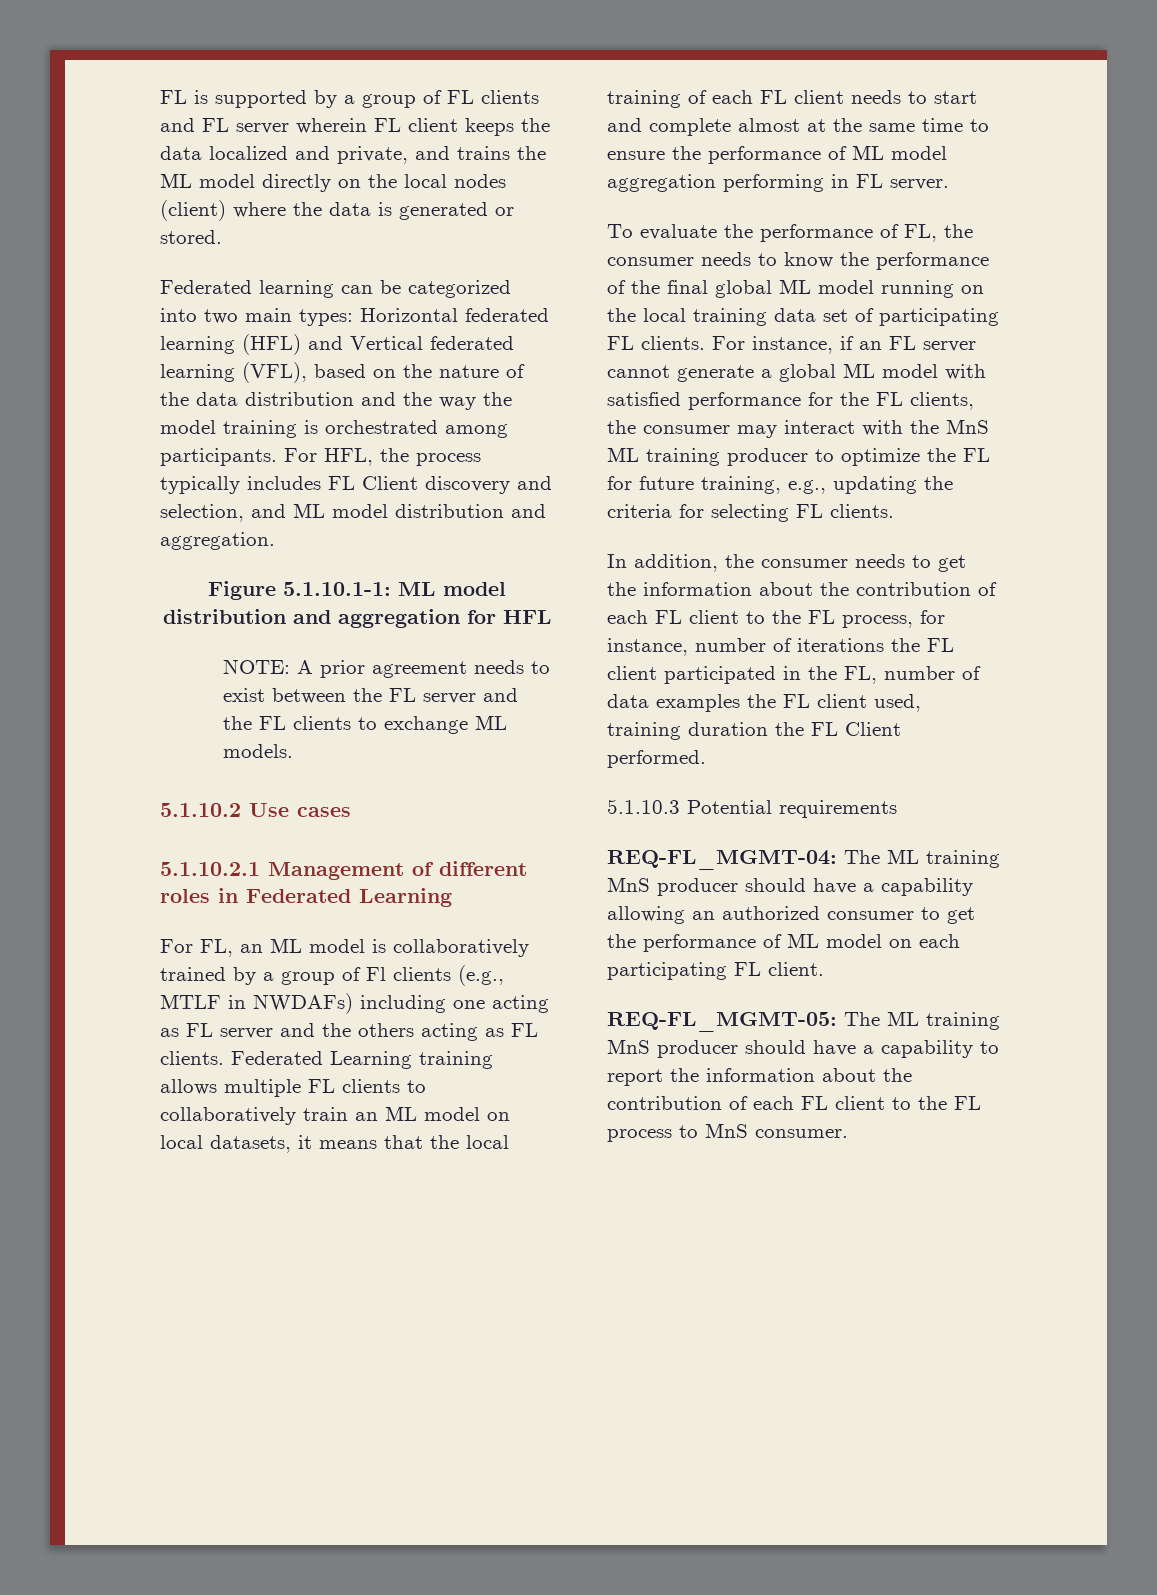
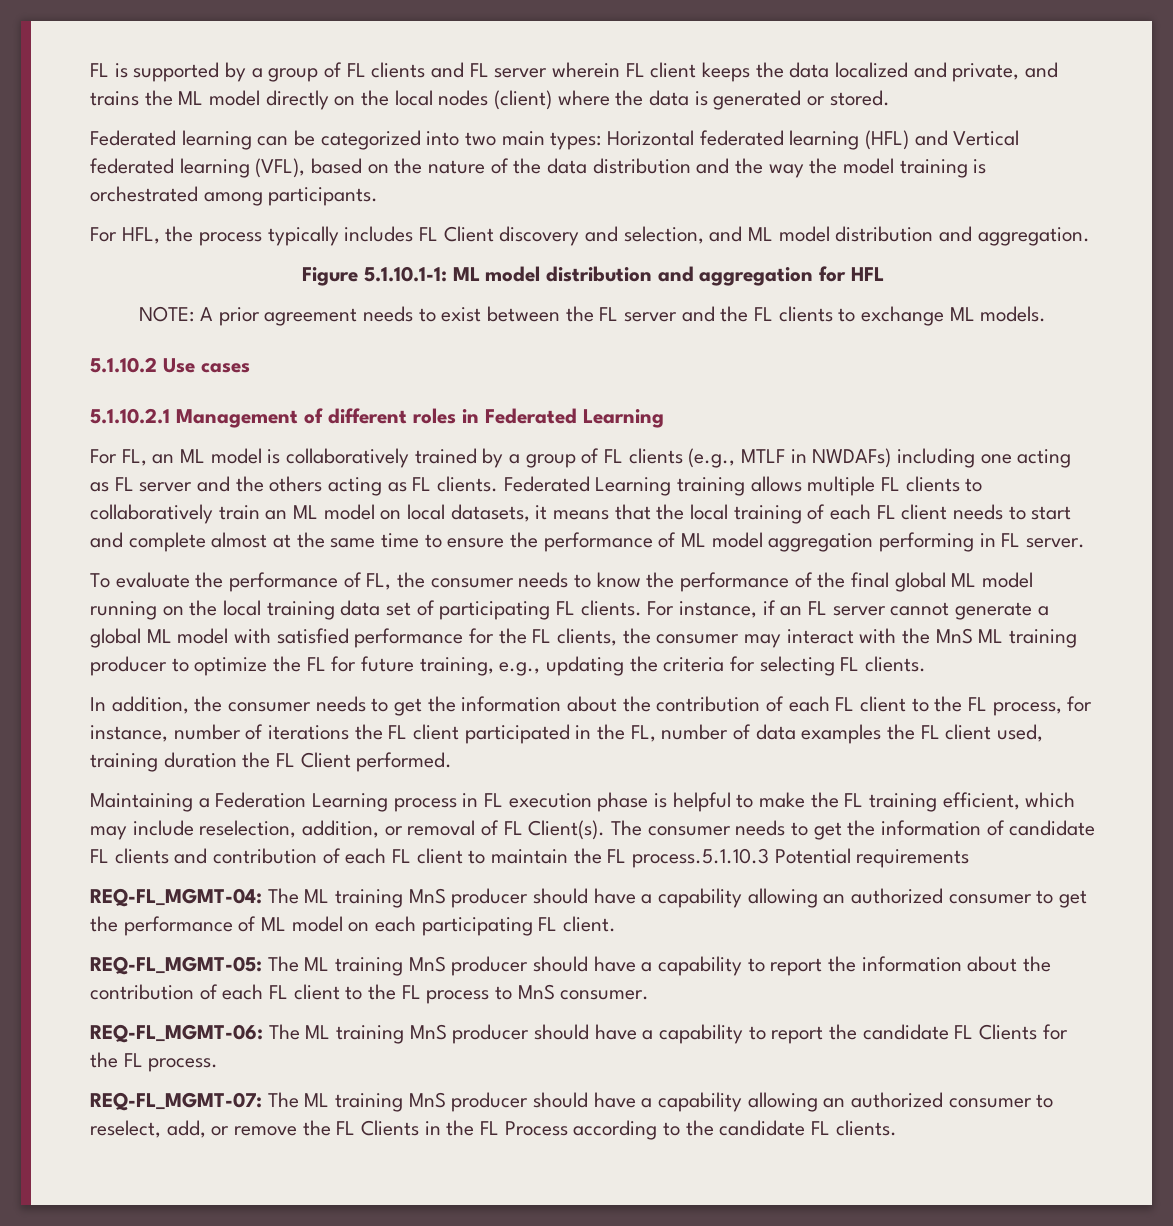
(277, 457) none -> (379, 196) //
[366,967,386,981] Fl -> [604,449,624,463] FL
[607,799,680,814] 5.1.10.3 -> [90,792,1076,812] [90,820,1096,840] [90,848,770,868] Maintaining a Federation Learning process in FL execution phase is helpful to make the FL training efficient, which may include reselection, addition, or removal of FL Client(s). The consumer needs to get the information of candidate FL clients and contribution of each FL client to maintain the FL process.5.1.10.3
(848, 1133) none -> [90,1024,1068,1044] [90,1052,219,1072] [90,1092,1054,1112] [90,1120,897,1140] // REQ-FL_MGMT-06: The ML training MnS producer should have a capability to report the candidate FL Clients for the FL process. // REQ-FL_MGMT-07: The ML training MnS producer should have a capability allowing an authorized consumer to reselect, add, or remove the FL Clients in the FL Process according to the candidate FL clients.

